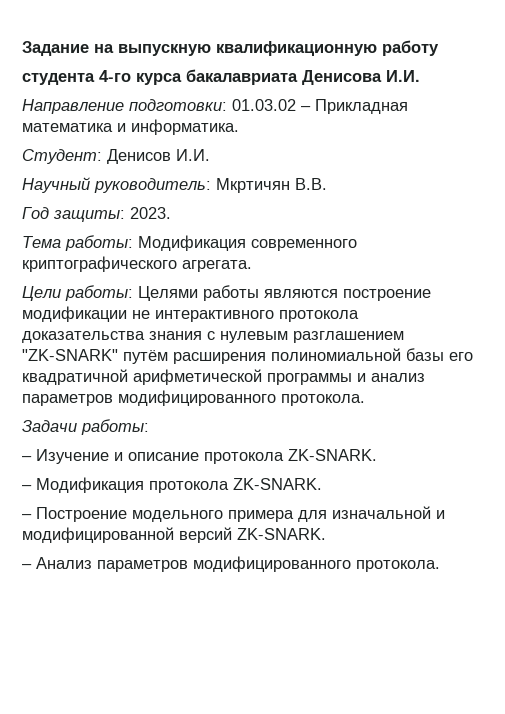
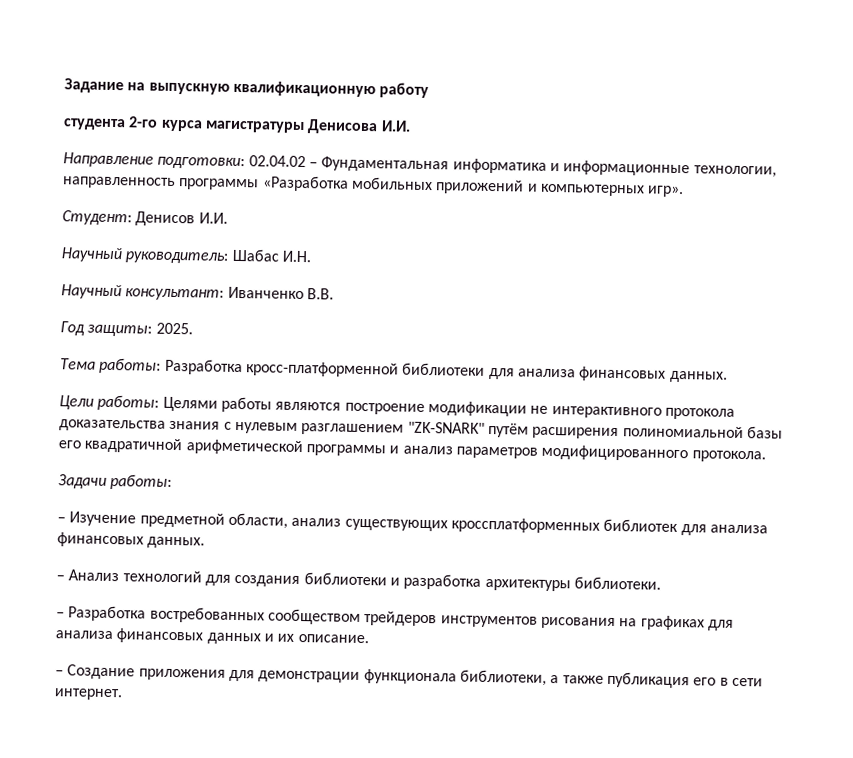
[99,69,298,85] 4-го курса бакалавриата -> [128,116,305,134] 2-го курса магистратуры
[232,99,408,114] [22,119,239,135] 01.03.02 – Прикладная математика и информатика. -> [248,155,777,178] [63,175,685,198] 02.04.02 – Фундаментальная информатика и информационные технологии, направленность программы «Разработка мобильных приложений и компьютерных игр».
[216,178,290,193] Мкртичян -> [231,248,312,263] [61,284,304,301] Шабас И.Н. // Научный консультант: Иванченко
[130,207,171,219] 2023. -> [155,322,193,335] 2025.
[138,235,357,251] [22,256,252,272] Модификация современного криптографического агрегата. -> [164,358,728,383] Разработка кросс-платформенной библиотеки для анализа финансовых данных.
[114,449,377,464] [22,477,322,493] [22,506,445,522] [22,527,326,543] [22,556,440,572] и описание протокола ZK-SNARK. // – Модификация протокола ZK-SNARK. // – Построение модельного примера для изначальной и модифицированной версий ZK-SNARK. // – Анализ параметров модифицированного протокола. -> [139,512,768,536] [57,532,206,549] [56,569,661,592] [56,605,734,631] [55,628,369,645] [55,664,763,689] [54,688,123,701] предметной области, анализ существующих кроссплатформенных библиотек для анализа финансовых данных. // – Анализ технологий для создания библиотеки и разработка архитектуры библиотеки. // – Разработка востребованных сообществом трейдеров инструментов рисования на графиках для анализа финансовых данных и их описание. // – Создание приложения для демонстрации функционала библиотеки, а также публикация его в сети интернет.

